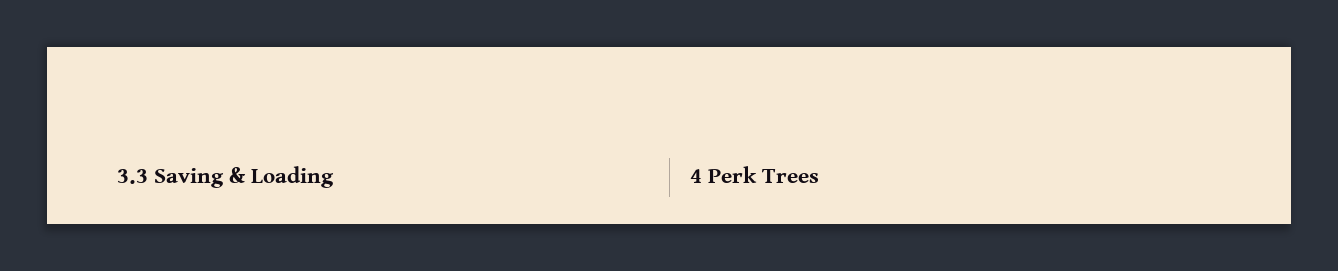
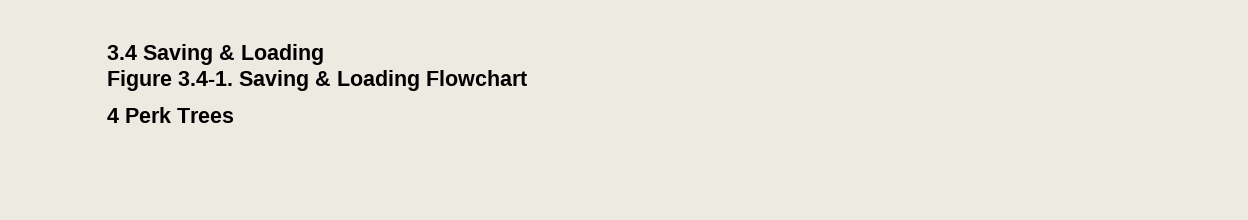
[117,166,335,188] 3.3 Saving & Loading -> [107,44,324,65] [107,70,527,91] 3.4 Saving & Loading // Figure 3.4-1. Saving & Loading Flowchart

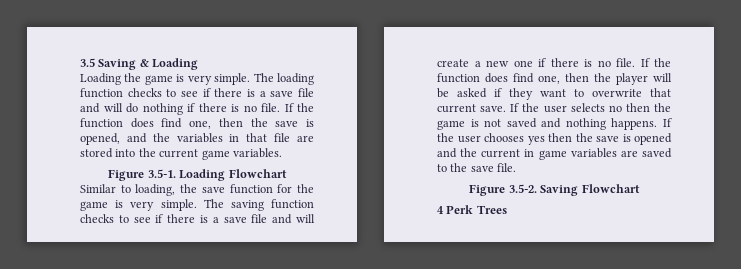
[107,45,137,60] 3.4 -> [80,58,95,67] 3.5
[107,70,420,91] Figure 3.4-1. Saving & Loading -> [80,73,314,85] [80,88,314,98] [80,103,314,115] [80,118,314,129] [80,133,314,145] [80,148,282,160] [108,169,287,181] [80,184,314,196] [80,199,314,211] [80,214,315,224] [437,58,671,67] [437,73,672,85] [437,88,671,100] [437,103,671,113] [437,118,672,130] [437,133,672,145] [437,148,672,160] [437,163,517,172] [469,184,579,196] Loading the game is very simple. The loading function checks to see if there is a save file and will do nothing if there is no file. If the function does find one, then the save is opened, and the variables in that file are stored into the current game variables. // Figure 3.5-1. Loading Flowchart // Similar to loading, the save function for the game is very simple. The saving function checks to see if there is a save file and will create a new one if there is no file. If the function does find one, then the player will be asked if they want to overwrite that current save. If the user selects no then the game is not saved and nothing happens. If the user chooses yes then the save is opened and the current in game variables are saved to the save file. // Figure 3.5-2. Saving

